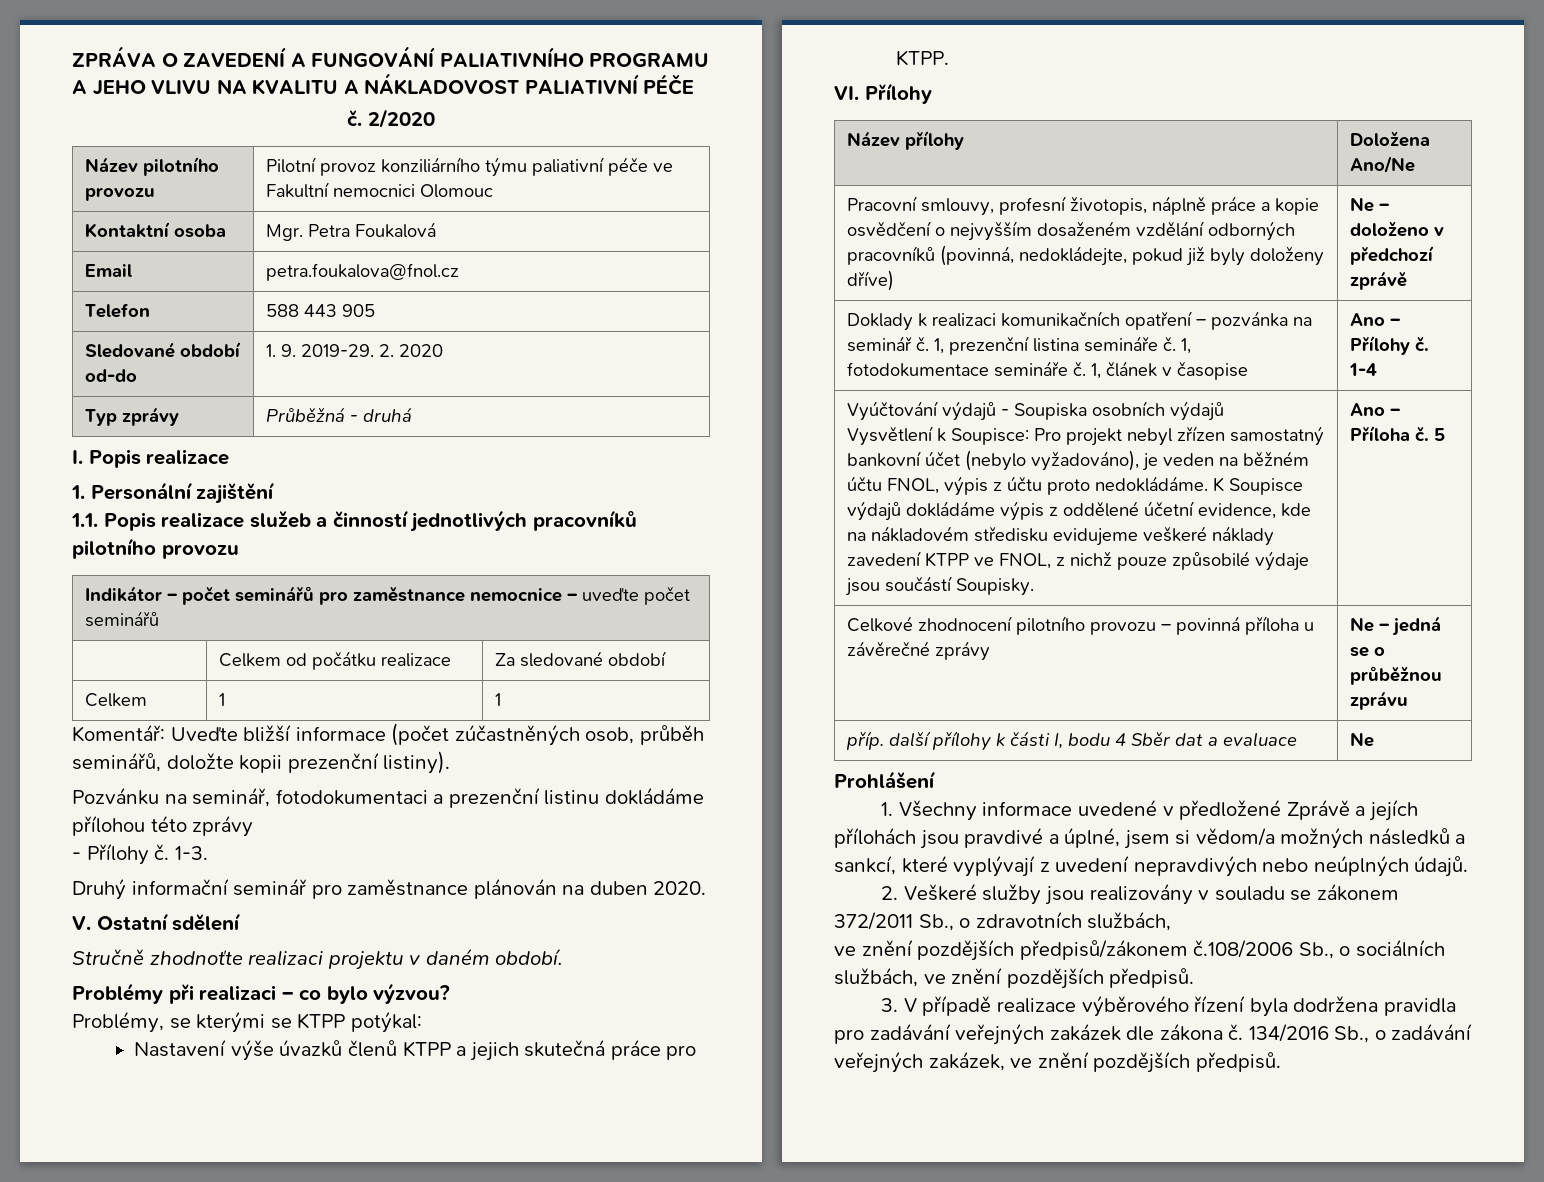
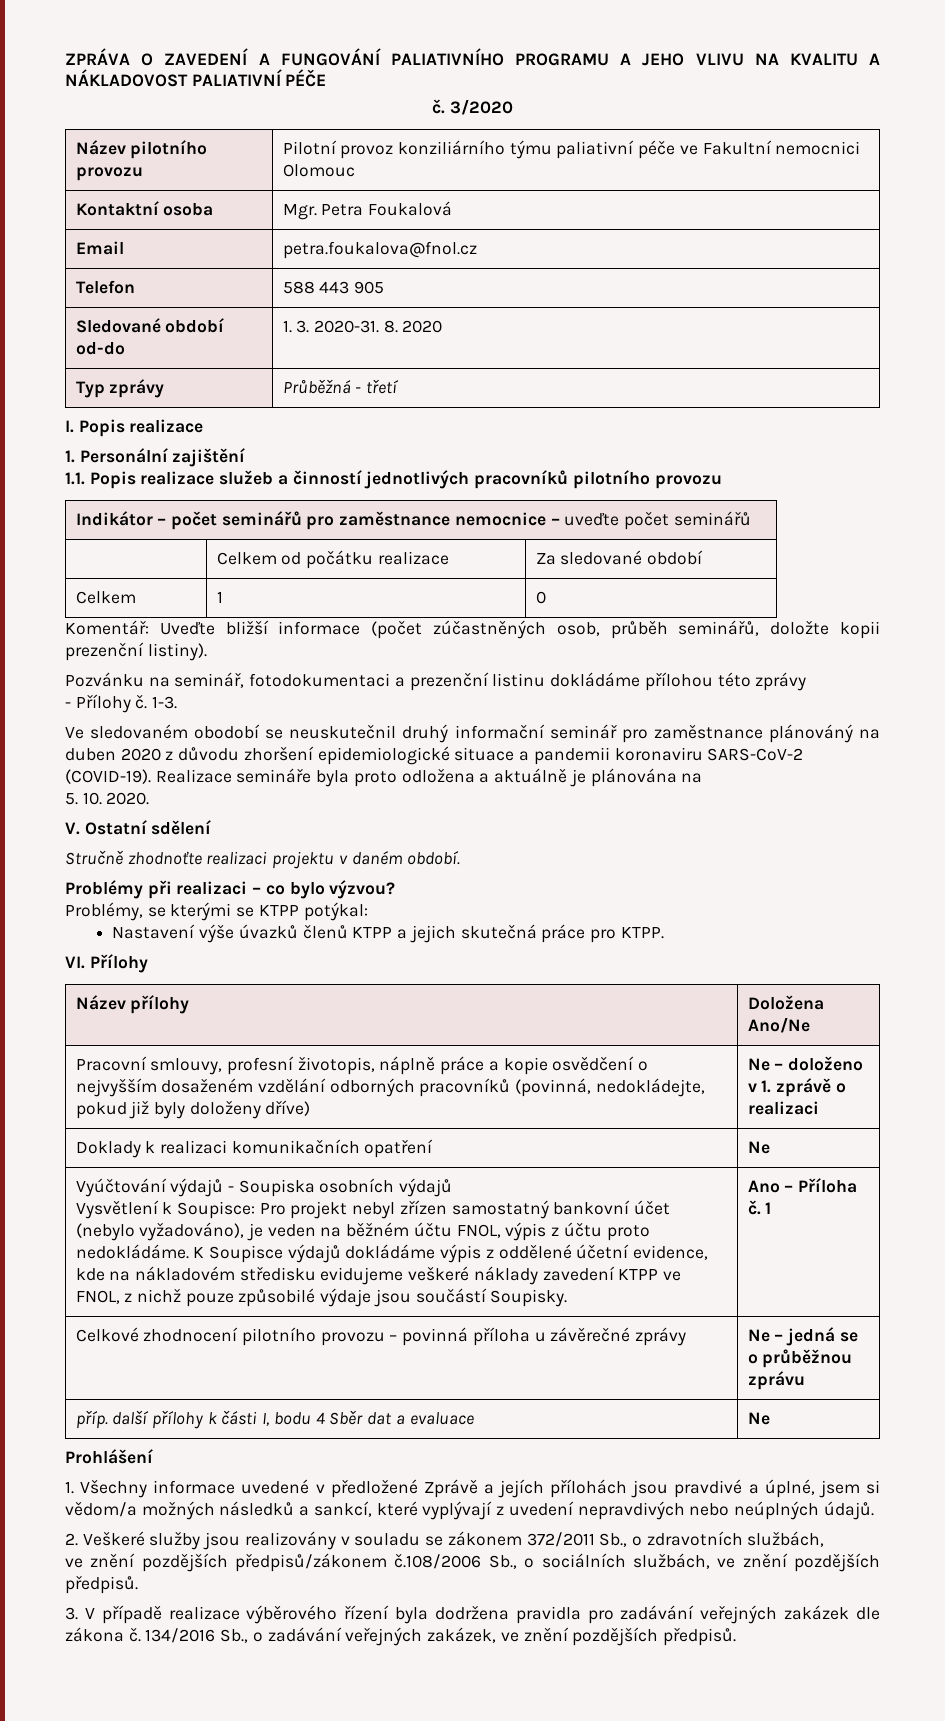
[367,109,435,128] 2/2020 -> [449,99,513,115] 3/2020
[280,344,394,357] 9. 2019-29. 2. -> [296,320,398,333] 3. 2020-31. 8.
[362,407,412,422] druhá -> [366,379,400,394] třetí
[494,693,501,706] 1 -> [535,591,546,604] 0
[72,878,126,900] Druhý -> [65,724,449,743] Ve sledovaném obodobí se neuskutečnil druhý
[473,878,557,899] plánován -> [768,724,853,743] plánováný
(648, 888) none -> [120,746,804,765] [65,768,703,787] [65,792,102,805] 2020 z důvodu zhoršení epidemiologické situace a pandemii koronaviru SARS-CoV-2 (COVID-19). Realizace semináře byla proto odložena a aktuálně je plánována na // 5. 10.
[1349,246,1434,265] předchozí -> [761,1080,772,1093] 1.
(1407, 280) none -> [835,1083,846,1093] [747,1101,819,1115] o realizaci
[1195,311,1312,330] [846,336,1191,355] [846,361,1248,380] [1349,313,1401,326] [1349,336,1429,355] [1348,363,1377,376] – pozvánka na seminář č. 1, prezenční listina semináře č. 1, fotodokumentace semináře č. 1, článek v časopise | Ano – Přílohy č. 1-4 -> [747,1141,770,1154] | Ne
[1433,428,1445,441] 5 -> [765,1202,772,1214] 1

